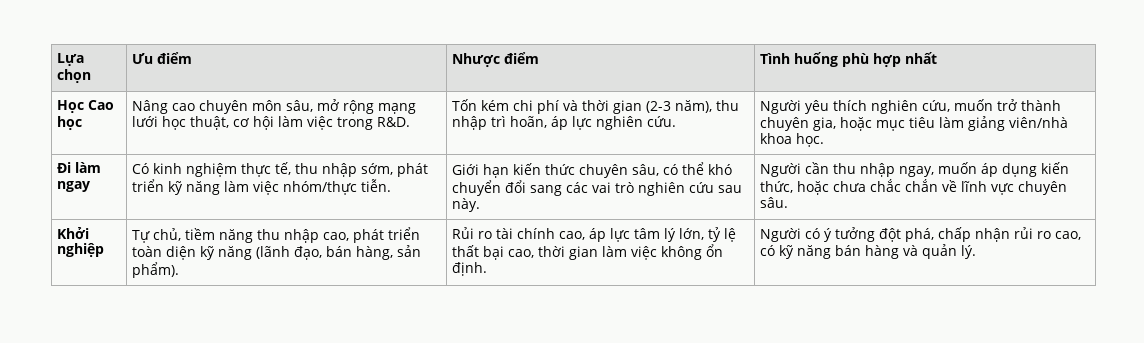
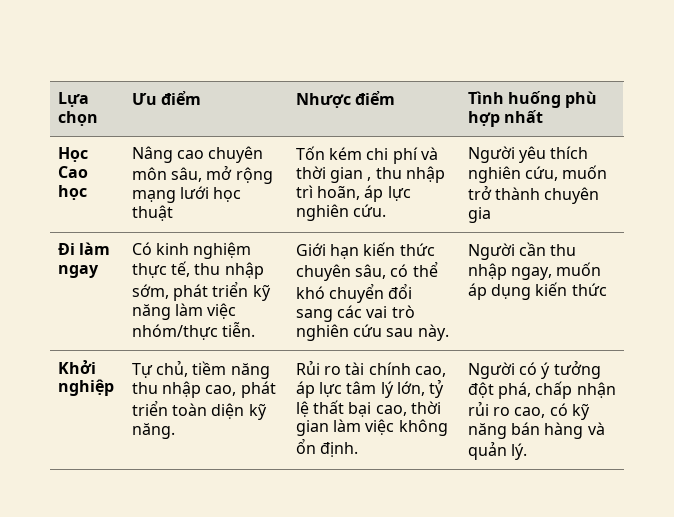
[190,116,411,130] thuật, cơ hội làm việc trong R&D. -> [131,205,173,221] thuật
[646,100,713,113] (2-3 năm), -> [367,177,372,181] ,
[813,116,1069,131] [760,133,825,147] gia, hoặc mục tiêu làm giảng viên/nhà khoa học. -> [467,207,491,223] gia
[760,179,1068,195] [760,197,789,208] thức, hoặc chưa chắc chắn về lĩnh vực chuyên sâu. -> [571,283,607,296] thức
[218,245,422,260] [132,262,180,278] năng (lãnh đạo, bán hàng, sản phẩm). -> [131,423,175,439] năng.

